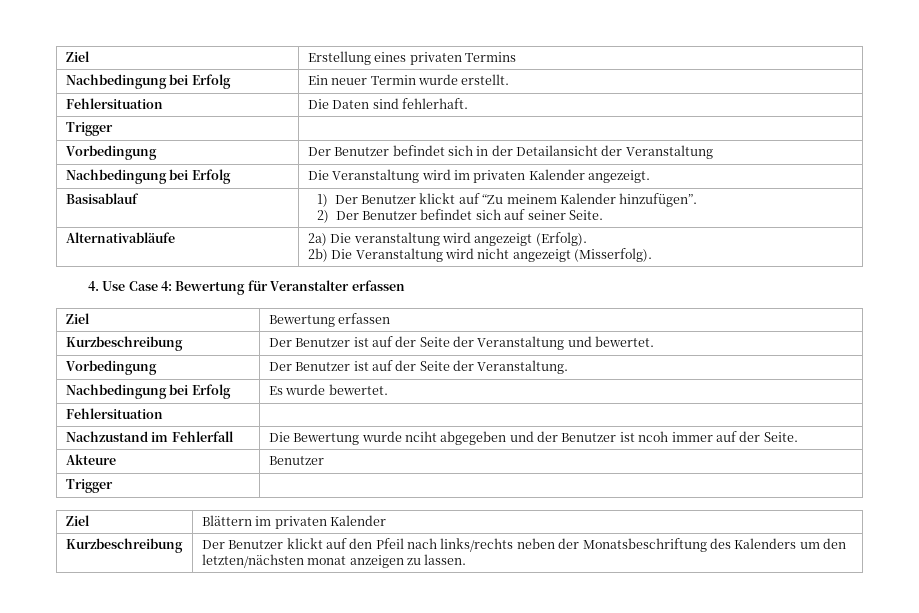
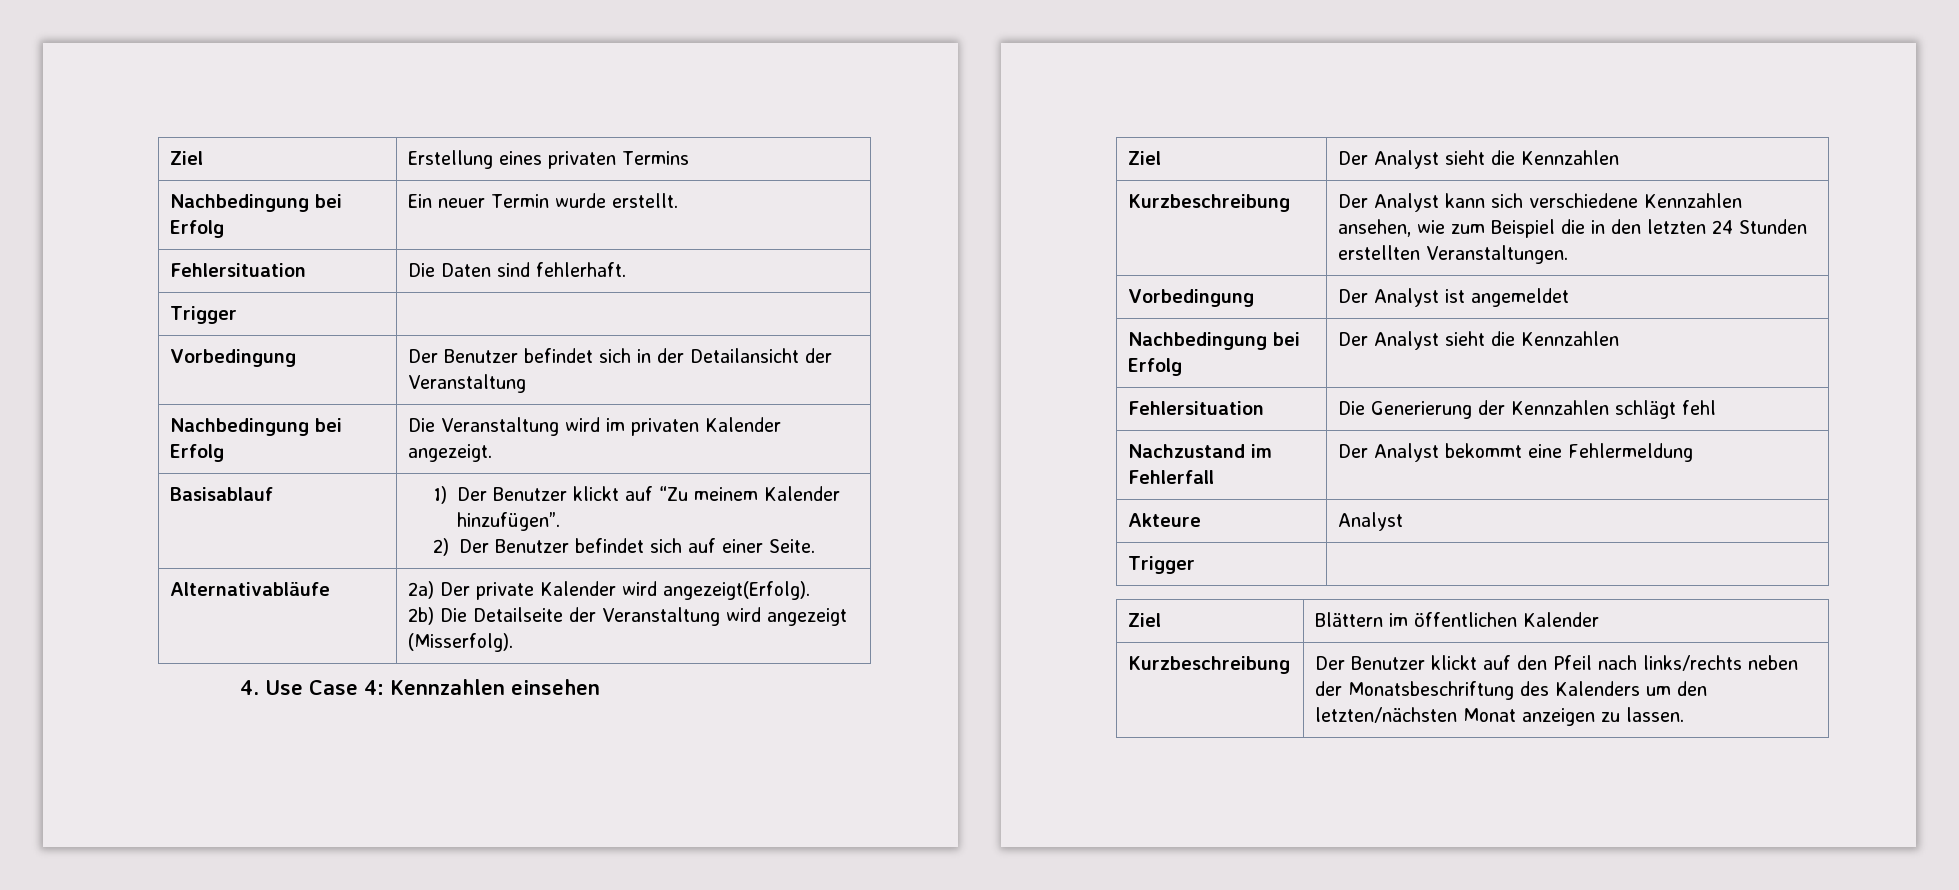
[527,210,566,220] seiner -> [721,539,763,553] einer
[330,232,587,246] Die veranstaltung wird angezeigt (Erfolg). -> [440,581,811,600] Der private Kalender wird angezeigt(Erfolg).
[355,248,510,262] Veranstaltung wird nicht -> [473,607,762,626] Detailseite der Veranstaltung wird
[175,280,405,295] [65,313,90,324] [268,313,391,327] [65,336,183,351] [268,336,655,350] [65,360,157,375] [268,360,569,374] [65,384,231,399] [268,384,388,395] [65,408,163,419] [65,431,234,442] [268,431,798,445] Bewertung für Veranstalter erfassen // Ziel | Bewertung erfassen // Kurzbeschreibung | Der Benutzer ist auf der Seite der Veranstaltung und bewertet. // Vorbedingung | Der Benutzer ist auf der Seite der Veranstaltung. // Nachbedingung bei Erfolg | Es wurde bewertet. // Fehlersituation | // Nachzustand im Fehlerfall | Die Bewertung wurde nciht abgegeben und der Benutzer ist ncoh immer auf der Seite. -> [390,679,601,695] [1128,151,1162,165] [1338,150,1620,169] [1128,194,1291,212] [1338,193,1743,212] [1338,219,1808,238] [1338,245,1569,264] [1128,289,1255,307] [1338,288,1570,307] [1128,332,1301,350] [1128,358,1183,376] [1338,331,1620,350] [1128,401,1265,415] [1338,400,1717,419] [1128,444,1273,458] [1128,470,1215,484] [1338,443,1694,462] Kennzahlen einsehen // Ziel | Der Analyst sieht die Kennzahlen // Kurzbeschreibung | Der Analyst kann sich verschiedene Kennzahlen ansehen, wie zum Beispiel die in den letzten 24 Stunden erstellten Veranstaltungen. // Vorbedingung | Der Analyst ist angemeldet // Nachbedingung bei Erfolg | Der Analyst sieht die Kennzahlen // Fehlersituation | Die Generierung der Kennzahlen schlägt fehl // Nachzustand im Fehlerfall | Der Analyst bekommt eine Fehlermeldung
[268,456,324,465] Benutzer -> [1338,512,1404,531] Analyst
[274,516,327,529] privaten -> [1414,612,1518,627] öffentlichen
[307,556,347,565] monat -> [1463,708,1517,722] Monat

